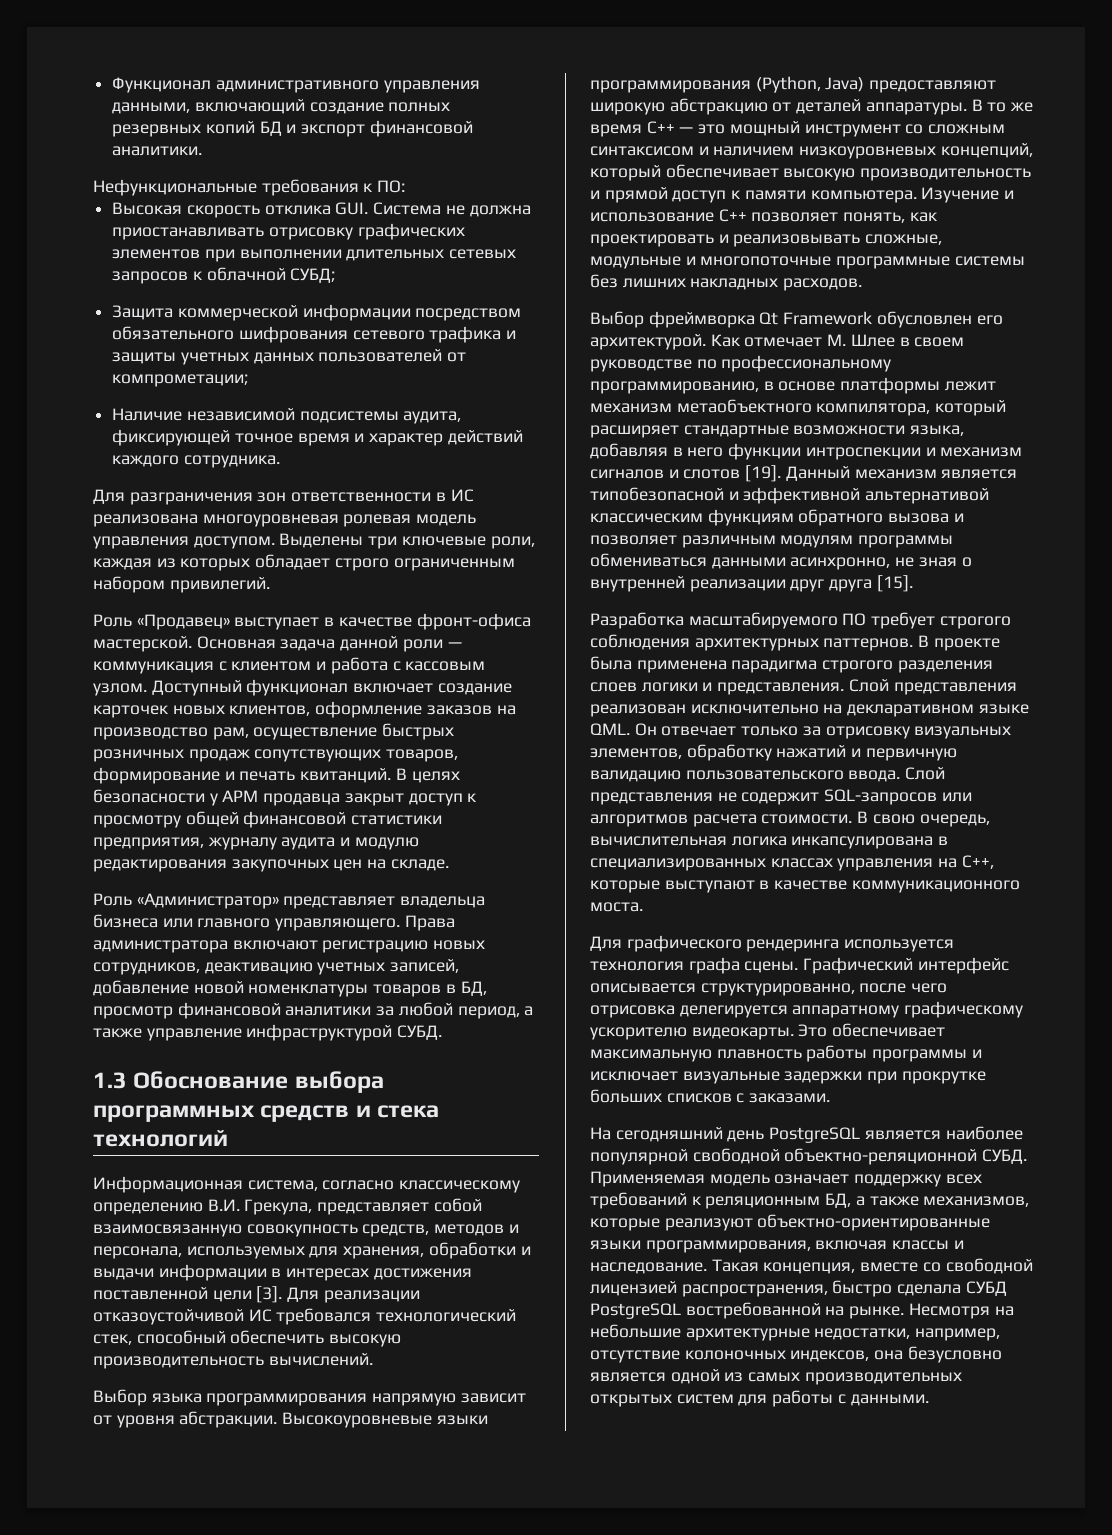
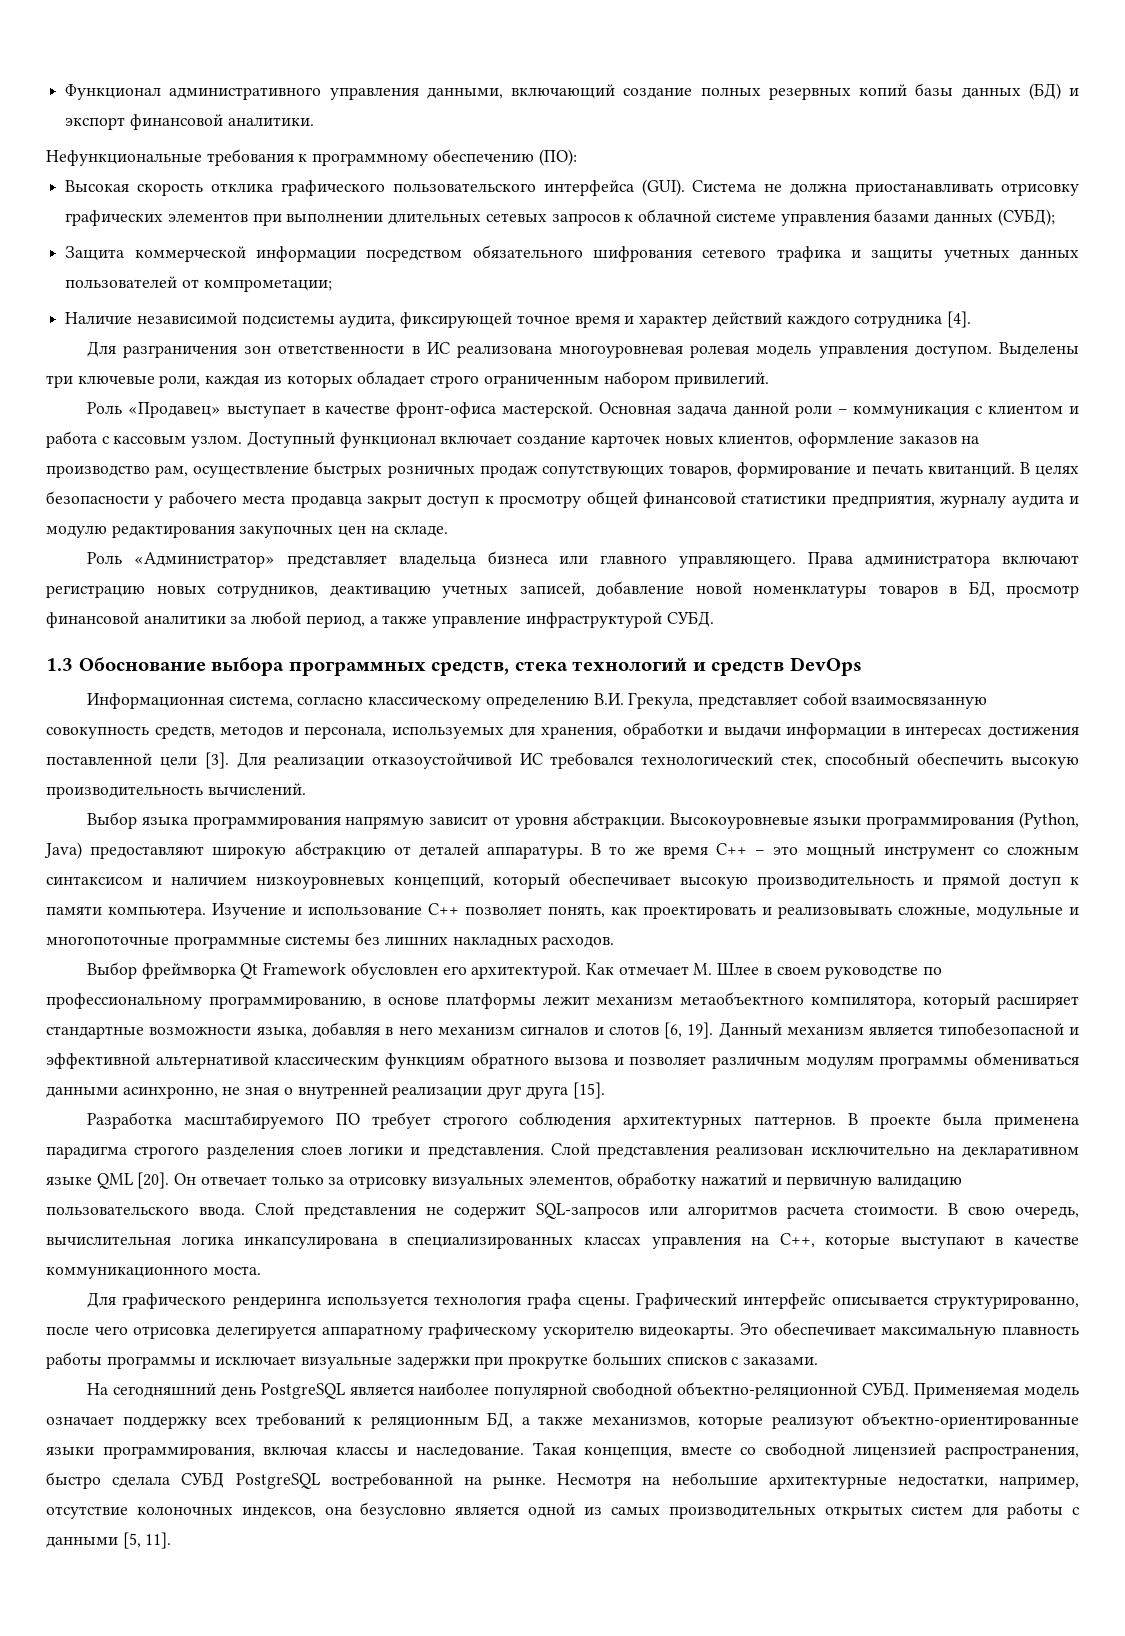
[259,121,282,136] БД -> [915,83,1061,100] базы данных (БД)
[377,180,406,193] ПО: -> [312,149,577,166] программному обеспечению (ПО):
[335,202,369,215] GUI. -> [280,179,685,196] графического пользовательского интерфейса (GUI).
[290,268,336,283] СУБД; -> [715,209,1055,226] системе управления базами данных (СУБД);
[183,455,280,468] сотрудника. -> [854,311,971,328] сотрудника [4].
[447,642,462,648] — -> [837,409,848,414] –
[222,790,259,802] АРМ -> [168,491,286,508] рабочего места
[260,1105,371,1122] средств и -> [431,661,510,676] средств,
(228, 1138) none -> [692,657,862,676] и средств DevOps
[679,127,694,133] — -> [755,850,766,855] –
[728,443,936,460] функции интроспекции и -> (433, 1030) none
[745,465,782,482] [19]. -> [664,1022,714,1039] [6, 19].
[590,723,630,735] QML. -> [96,1172,170,1189] QML [20].
[850,1394,929,1406] данными. -> [46,1532,172,1549] данными [5, 11].

